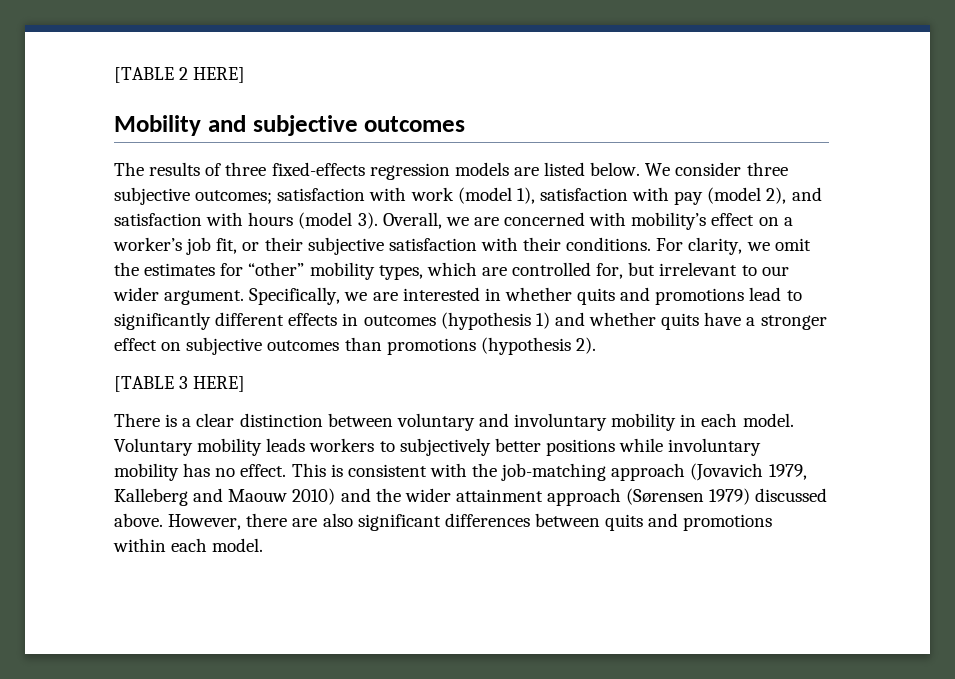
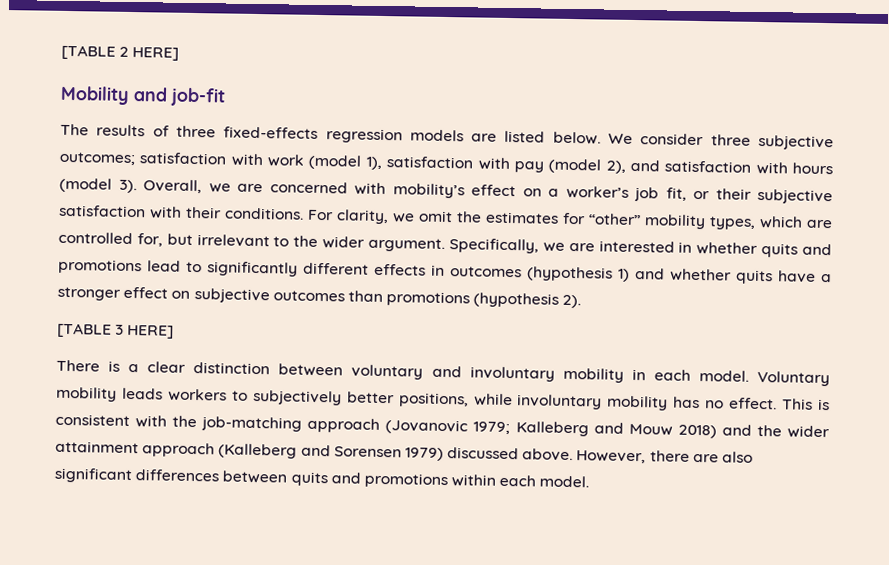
[252,115,466,136] subjective outcomes -> [170,87,226,107] job-fit
[761,266,789,276] our -> [293,235,319,247] the
[545,439,615,456] positions -> [398,392,469,408] positions,
[690,463,807,481] [114,488,336,506] (Jovavich 1979, Kalleberg and Maouw 2010) -> [385,419,717,439] (Jovanovic 1979; Kalleberg and Mouw 2018)
[626,488,705,505] (Sørensen -> [218,443,402,459] (Kalleberg and Sorensen

